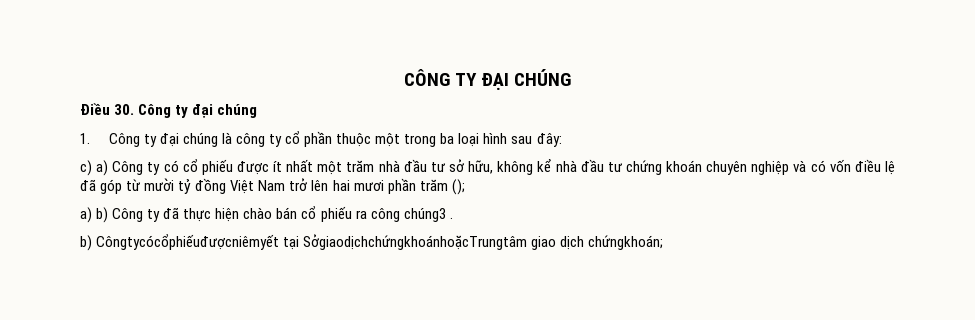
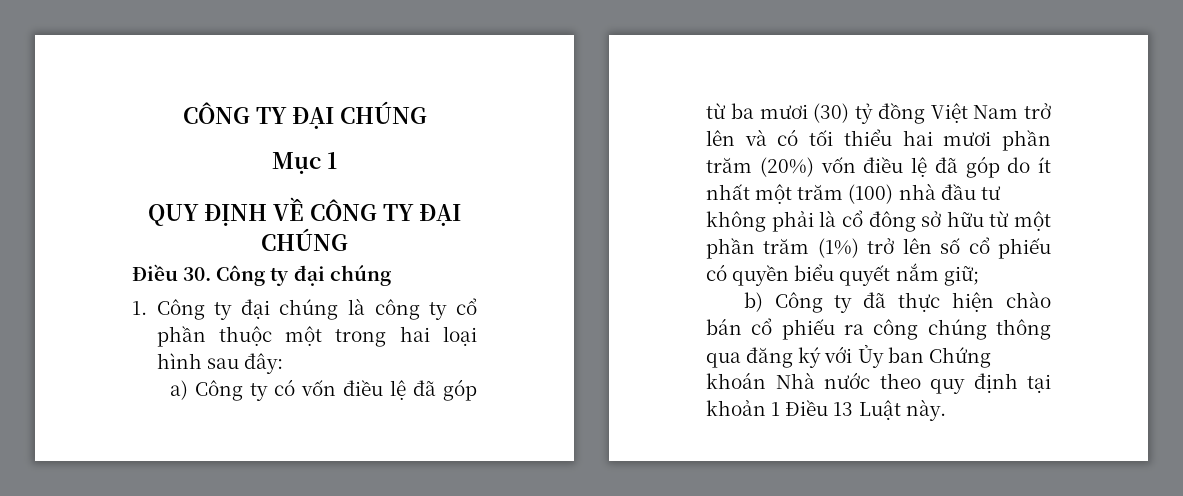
[403,69,572,90] CÔNG TY ĐẠI CHÚNG -> [182,101,427,129] [272,152,337,174] [148,197,461,226] [261,228,348,251] CÔNG TY ĐẠI CHÚNG // Mục 1 // QUY ĐỊNH VỀ CÔNG TY ĐẠI CHÚNG
[440,133,455,144] ba -> [399,326,430,342] hai
[80,160,92,176] c) -> (283, 363) none
[182,159,826,175] cổ phiếu được ít nhất một trăm nhà đầu tư sở hữu, không kể nhà đầu tư chứng khoán chuyên nghiệp và có -> (295, 387) none
[144,178,175,191] mười -> [730,103,850,123] ba mươi (30)
[332,178,465,195] [80,207,92,223] hai mươi phần trăm (); // a) -> [744,129,1051,151] [706,156,1051,178] [706,183,1001,204] [706,210,1051,232] [706,237,1051,259] [706,263,979,286] và có tối thiểu hai mươi phần trăm (20%) vốn điều lệ đã góp do ít nhất một trăm (100) nhà đầu tư không phải là cổ đông sở hữu từ một phần trăm (1%) trở lên số cổ phiếu có quyền biểu quyết nắm giữ; //
[403,208,453,222] [80,234,664,251] chúng3 . // b) Côngtycócổphiếuđượcniêmyết tại SởgiaodịchchứngkhoánhoặcTrungtâm giao dịch chứngkhoán; -> [927,319,1051,340] [706,344,991,368] [706,372,1051,394] [706,399,946,421] chúng thông qua đăng ký với Ủy ban Chứng khoán Nhà nước theo quy định tại khoản 1 Điều 13 Luật này.

